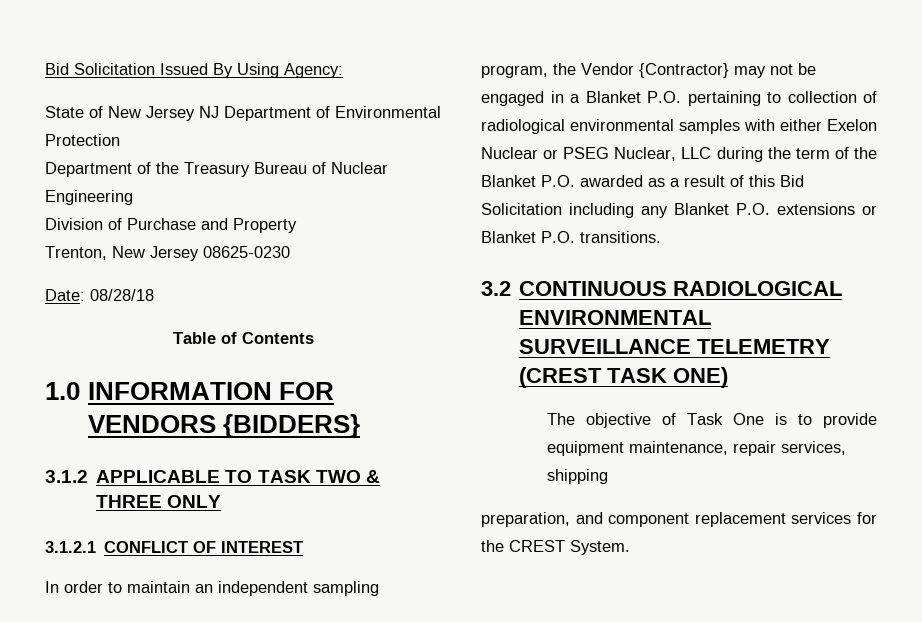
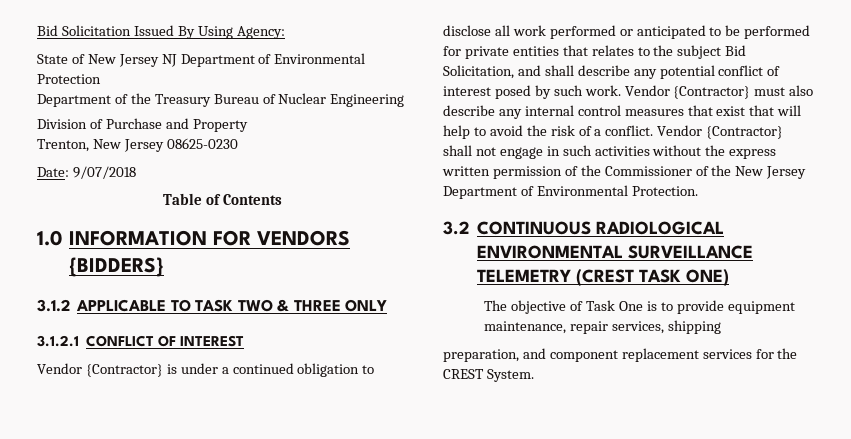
[90,289,154,301] 08/28/18 -> [72,166,136,179] 9/07/2018
[45,581,379,596] [481,63,816,78] [481,91,877,106] [481,119,877,134] [481,147,877,162] [481,175,804,187] [481,203,877,218] [481,231,661,243] In order to maintain an independent sampling program, the Vendor {Contractor} may not be engaged in a Blanket P.O. pertaining to collection of radiological environmental samples with either Exelon Nuclear or PSEG Nuclear, LLC during the term of the Blanket P.O. awarded as a result of this Bid Solicitation including any Blanket P.O. extensions or Blanket P.O. transitions. -> [37,363,375,377] [443,25,811,39] [443,45,747,59] [443,65,781,79] [443,85,814,99] [443,105,802,119] [443,125,784,139] [443,145,777,159] [442,165,807,179] [443,185,698,199] Vendor {Contractor} is under a continued obligation to disclose all work performed or anticipated to be performed for private entities that relates to the subject Bid Solicitation, and shall describe any potential conflict of interest posed by such work. Vendor {Contractor} must also describe any internal control measures that exist that will help to avoid the risk of a conflict. Vendor {Contractor} shall not engage in such activities without the express written permission of the Commissioner of the New Jersey Department of Environmental Protection.

